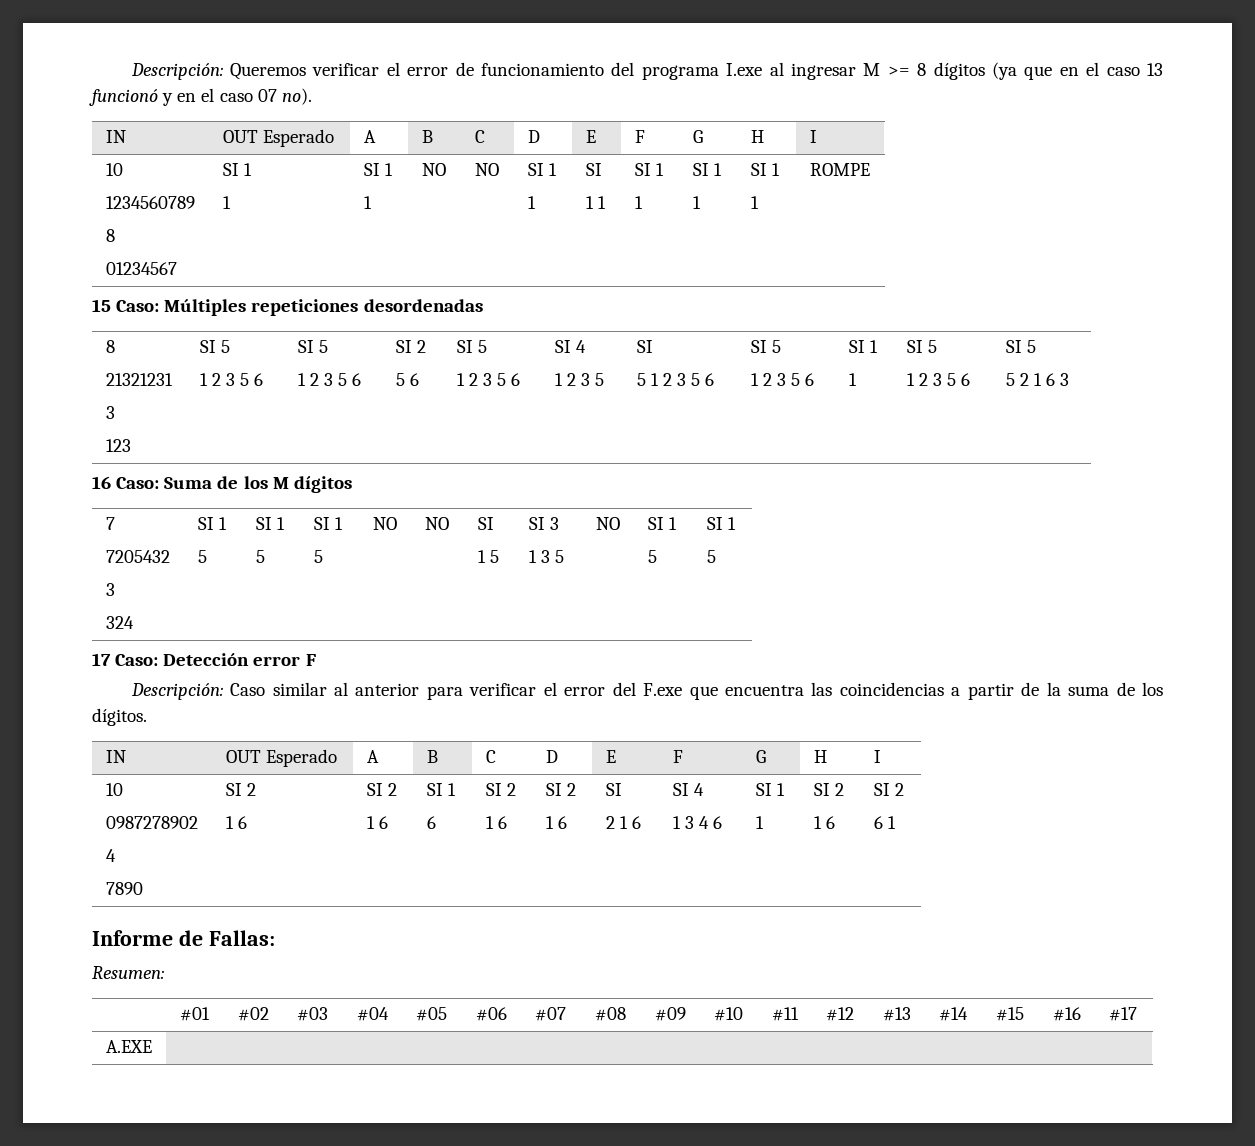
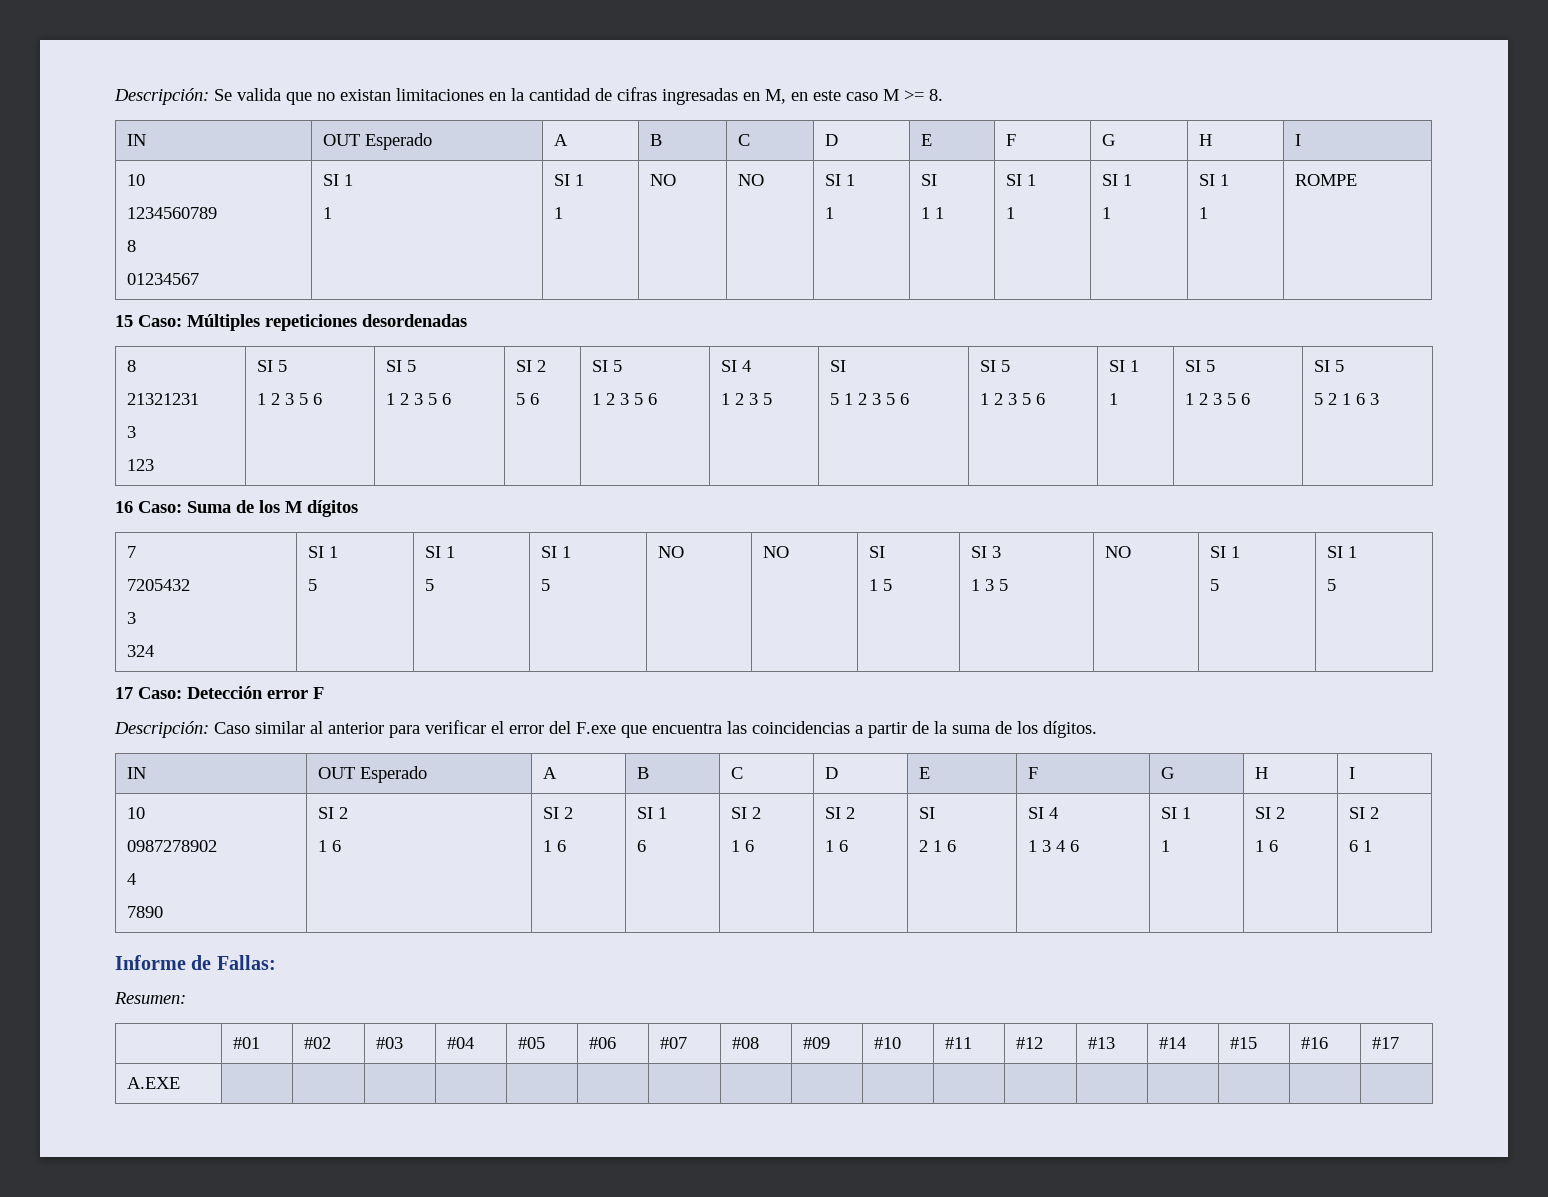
[130,62,1163,80] [89,88,312,106] Descripción: Queremos verificar el error de funcionamiento del programa I.exe al ingresar M >= 8 dígitos (ya que en el caso 13 funcionó y en el caso 07 no). -> [114,87,943,105] Descripción: Se valida que no existan limitaciones en la cantidad de cifras ingresadas en M, en este caso M >= 8.

